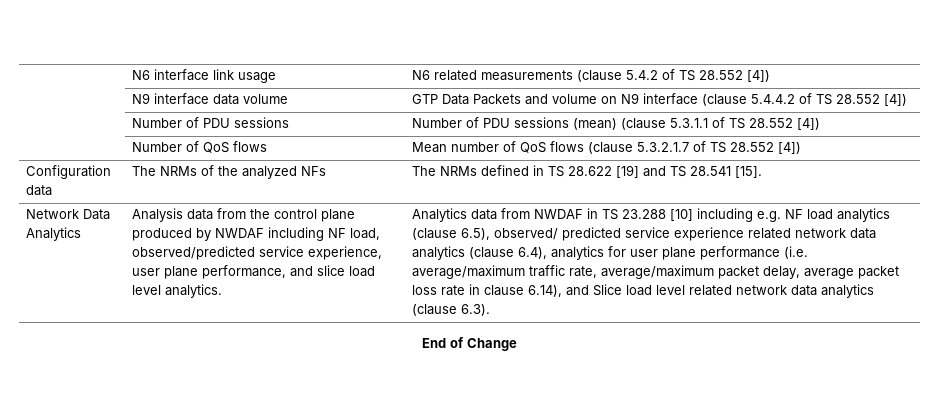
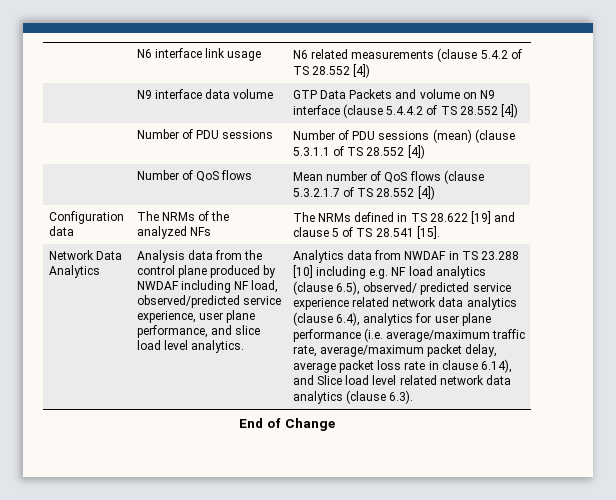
(666, 171) none -> [292,227,354,237] clause 5 of

